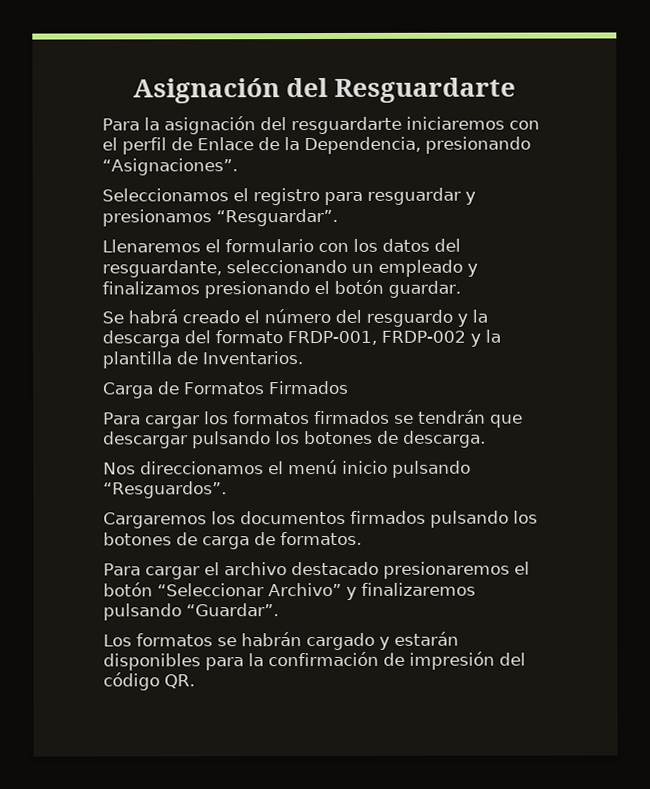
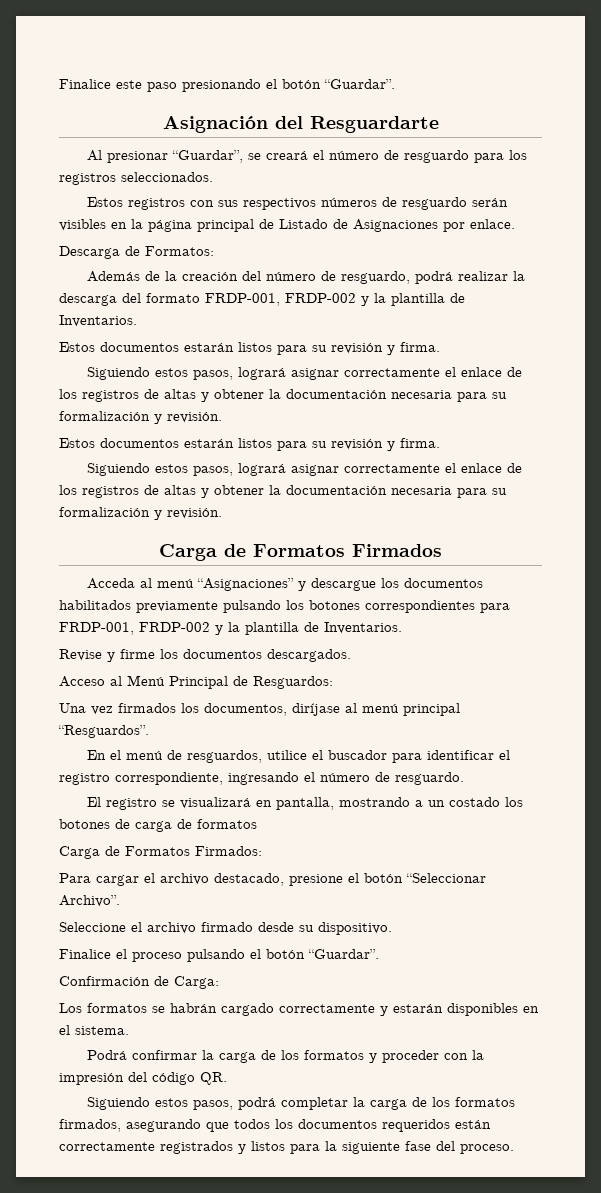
[132,77,517,104] [102,116,540,135] [102,136,531,155] [102,158,238,176] [102,187,476,206] [102,208,338,227] [102,238,461,253] [102,259,478,278] [102,279,461,299] [102,308,468,327] Asignación del Resguardarte // Para la asignación del resguardarte iniciaremos con el perfil de Enlace de la Dependencia, presionando “Asignaciones”. // Seleccionamos el registro para resguardar y presionamos “Resguardar”. // Llenaremos el formulario con los datos del resguardante, seleccionando un empleado y finalizamos presionando el botón guardar. // Se habrá creado el número del resguardo y -> [59,79,395,92] [162,116,439,133] [86,150,527,163] [59,172,213,185] [86,197,508,210] [59,219,515,232] [59,246,214,259] [86,271,508,284] Finalice este paso presionando el botón “Guardar”. // Asignación del Resguardarte // Al presionar “Guardar”, se creará el número de resguardo para los registros seleccionados. // Estos registros con sus respectivos números de resguardo serán visibles en la página principal de Listado de Asignaciones por enlace. // Descarga de Formatos: // Además de la creación del número de resguardo, podrá realizar
[102,380,348,399] [103,409,523,429] [103,430,486,449] [103,459,471,478] [103,481,227,499] [103,510,509,529] Carga de Formatos Firmados // Para cargar los formatos firmados se tendrán que descargar pulsando los botones de descarga. // Nos direccionamos el menú inicio pulsando “Resguardos”. // Cargaremos los documentos firmados pulsando -> [59,342,440,355] [86,367,522,380] [59,389,507,402] [59,411,222,424] [59,438,440,451] [86,463,522,476] [59,485,507,498] [59,507,222,520] [159,544,442,561] [86,578,483,591] [59,600,510,613] [59,622,402,635] [59,649,351,662] [59,675,333,689] [59,703,460,716] [58,725,149,738] [86,750,510,763] [59,772,464,785] [86,797,500,810] Estos documentos estarán listos para su revisión y firma. // Siguiendo estos pasos, logrará asignar correctamente el enlace de los registros de altas y obtener la documentación necesaria para su formalización y revisión. // Estos documentos estarán listos para su revisión y firma. // Siguiendo estos pasos, logrará asignar correctamente el enlace de los registros de altas y obtener la documentación necesaria para su formalización y revisión. // Carga de Formatos Firmados // Acceda al menú “Asignaciones” y descargue los documentos habilitados previamente pulsando los botones correspondientes para FRDP-001, FRDP-002 y la plantilla de Inventarios. // Revise y firme los documentos descargados. // Acceso al Menú Principal de Resguardos: // Una vez firmados los documentos, diríjase al menú principal “Resguardos”. // En el menú de resguardos, utilice el buscador para identificar el registro correspondiente, ingresando el número de resguardo. // El registro se visualizará en pantalla, mostrando a un costado
[280,531,362,546] formatos. -> [197,819,257,829] [59,846,262,859] formatos // Carga de Formatos Firmados:
[291,561,510,579] destacado presionaremos -> [214,873,343,886] destacado, presione
[268,582,476,600] [103,603,279,621] Archivo” y finalizaremos pulsando “Guardar”. -> [59,895,120,907] [59,922,392,935] [59,949,379,962] [59,976,219,989] Archivo”. // Seleccione el archivo firmado desde su dispositivo. // Finalice el proceso pulsando el botón “Guardar”. // Confirmación de Carga:
(375, 641) none -> [279,1004,375,1013] correctamente
[205,651,526,671] [103,672,195,691] para la confirmación de impresión del código QR. -> [523,1006,539,1013] [59,1025,129,1035] [86,1050,484,1063] [59,1072,227,1085] [86,1097,515,1110] [59,1119,491,1132] [59,1141,514,1154] en el sistema. // Podrá confirmar la carga de los formatos y proceder con la impresión del código QR. // Siguiendo estos pasos, podrá completar la carga de los formatos firmados, asegurando que todos los documentos requeridos están correctamente registrados y listos para la siguiente fase del proceso.

